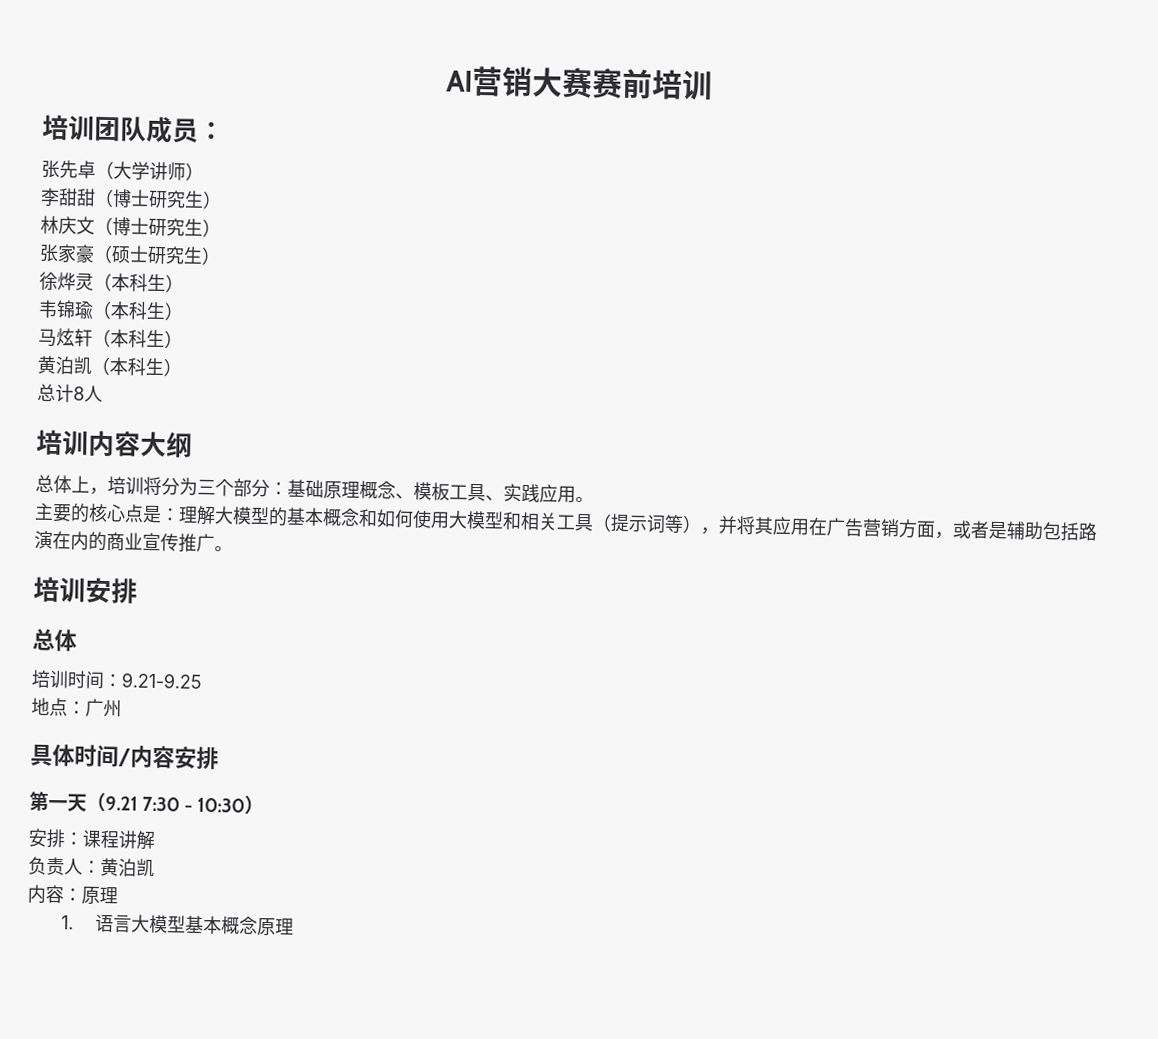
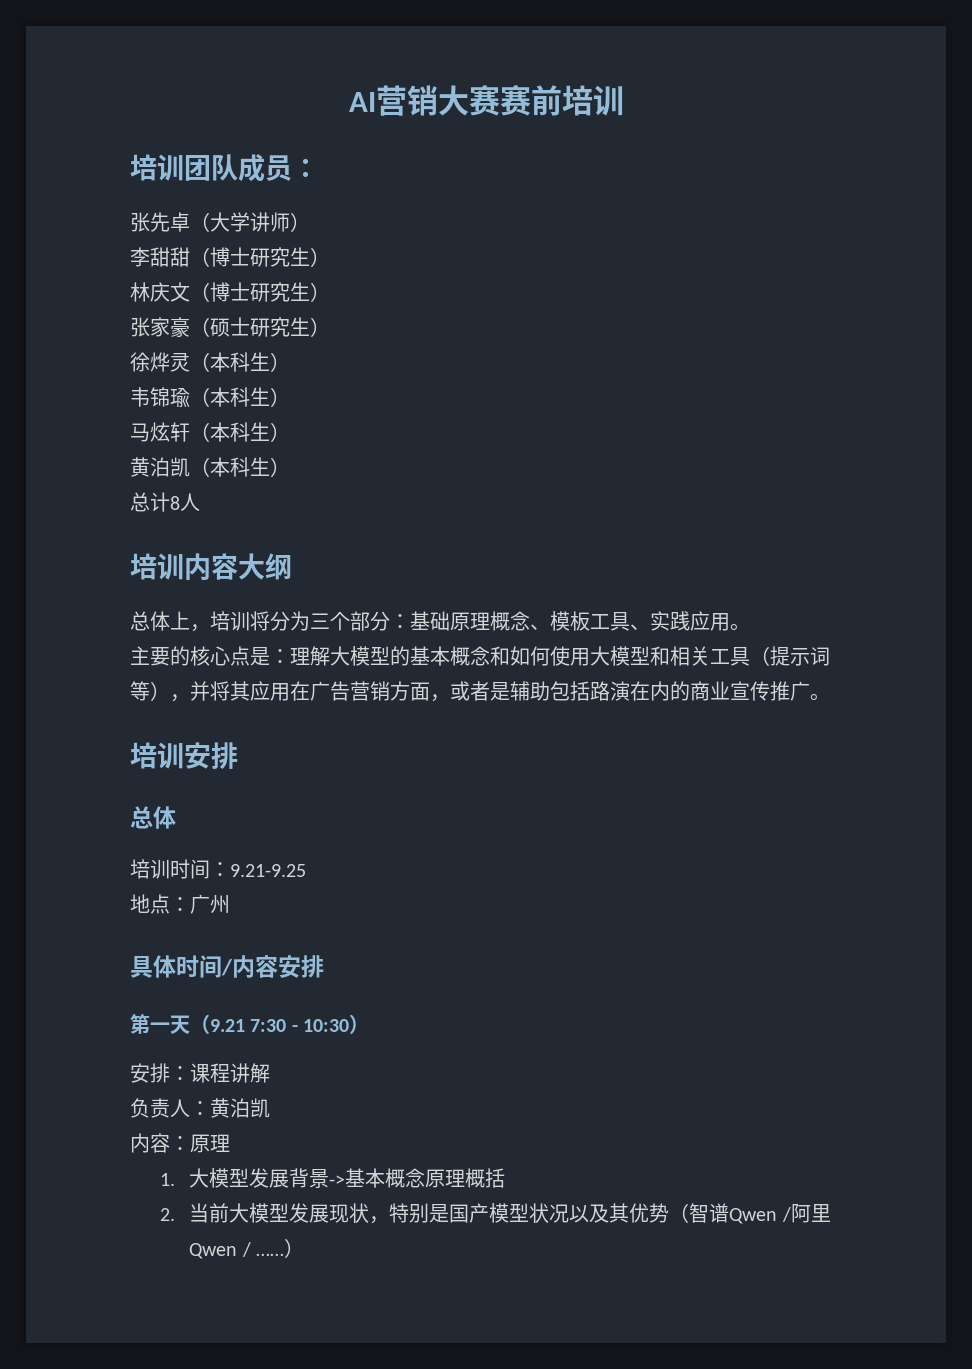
[94,913,294,936] 语言大模型基本概念原理 -> [189,1168,506,1188] [159,1203,831,1224] [189,1238,305,1259] 大模型发展背景->基本概念原理概括 // 2.当前大模型发展现状，特别是国产模型状况以及其优势（智谱Qwen /阿里Qwen / ……）

